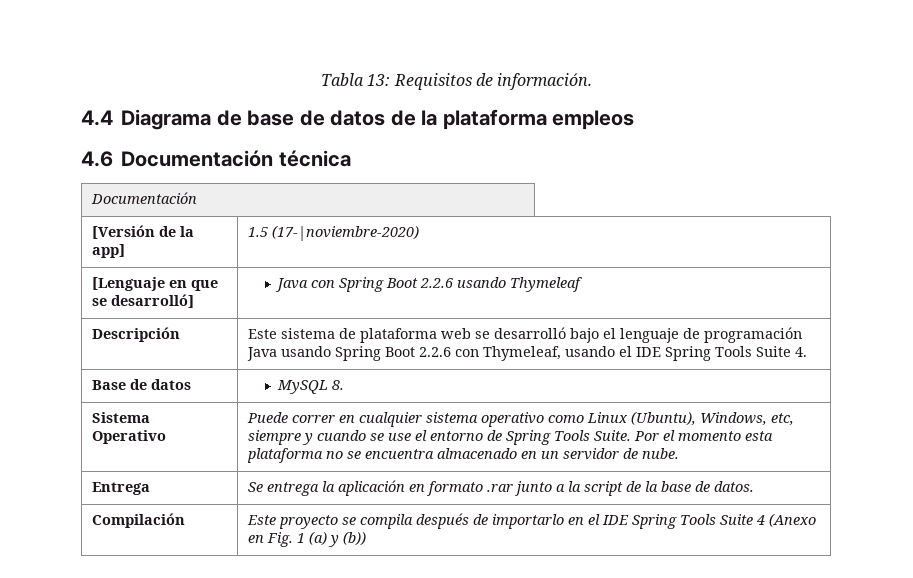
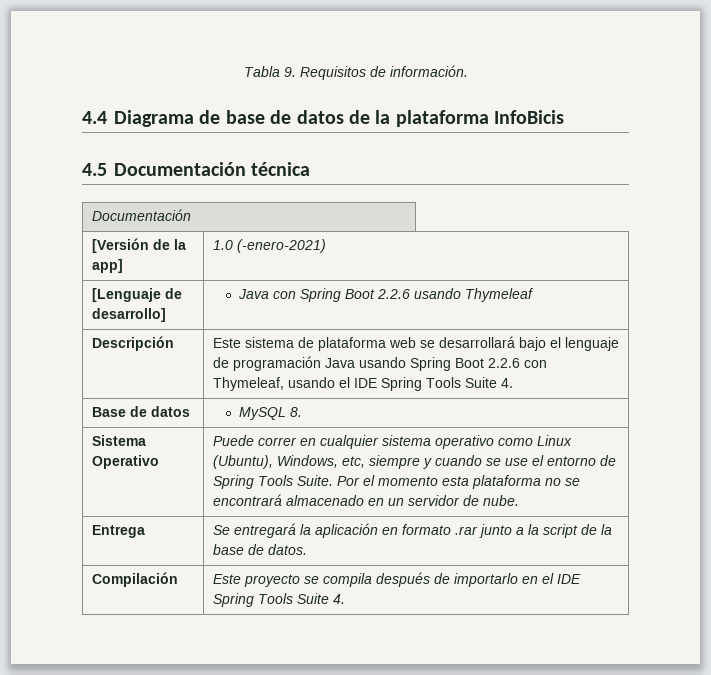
[367,74,391,86] 13: -> [283,67,296,77] 9.
[552,110,635,130] [81,151,113,167] empleos // 4.6 -> [494,110,565,124] [82,163,107,176] InfoBicis // 4.5
[247,225,419,241] 1.5 (17-|noviembre-2020) -> [212,239,326,253] 1.0 (-enero-2021)
[168,280,218,291] [91,294,194,308] en que se desarrolló] -> [164,288,182,299] [91,308,166,322] de desarrollo]
[493,327,566,339] desarrolló -> [438,336,515,348] desarrollará
[364,449,434,459] encuentra -> [212,494,282,506] encontrará
[266,482,319,496] entrega -> [233,523,296,538] entregará
[755,513,816,527] [247,531,366,547] 4 (Anexo en Fig. 1 (a) y (b)) -> [332,594,345,604] 4.

